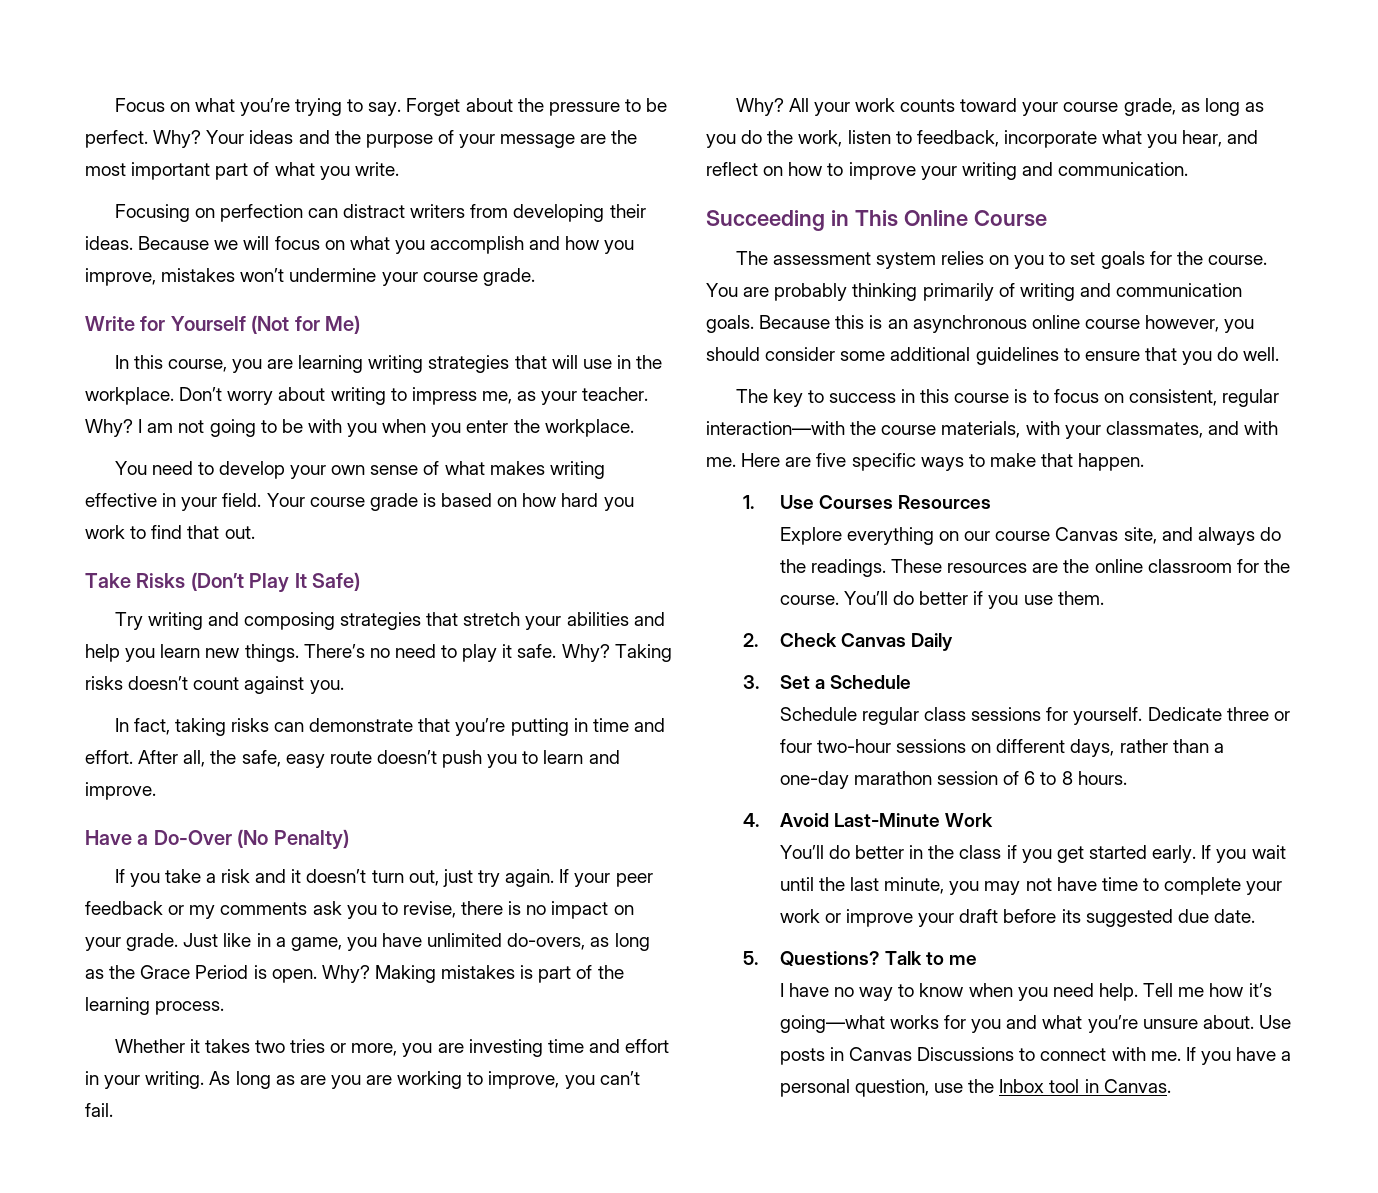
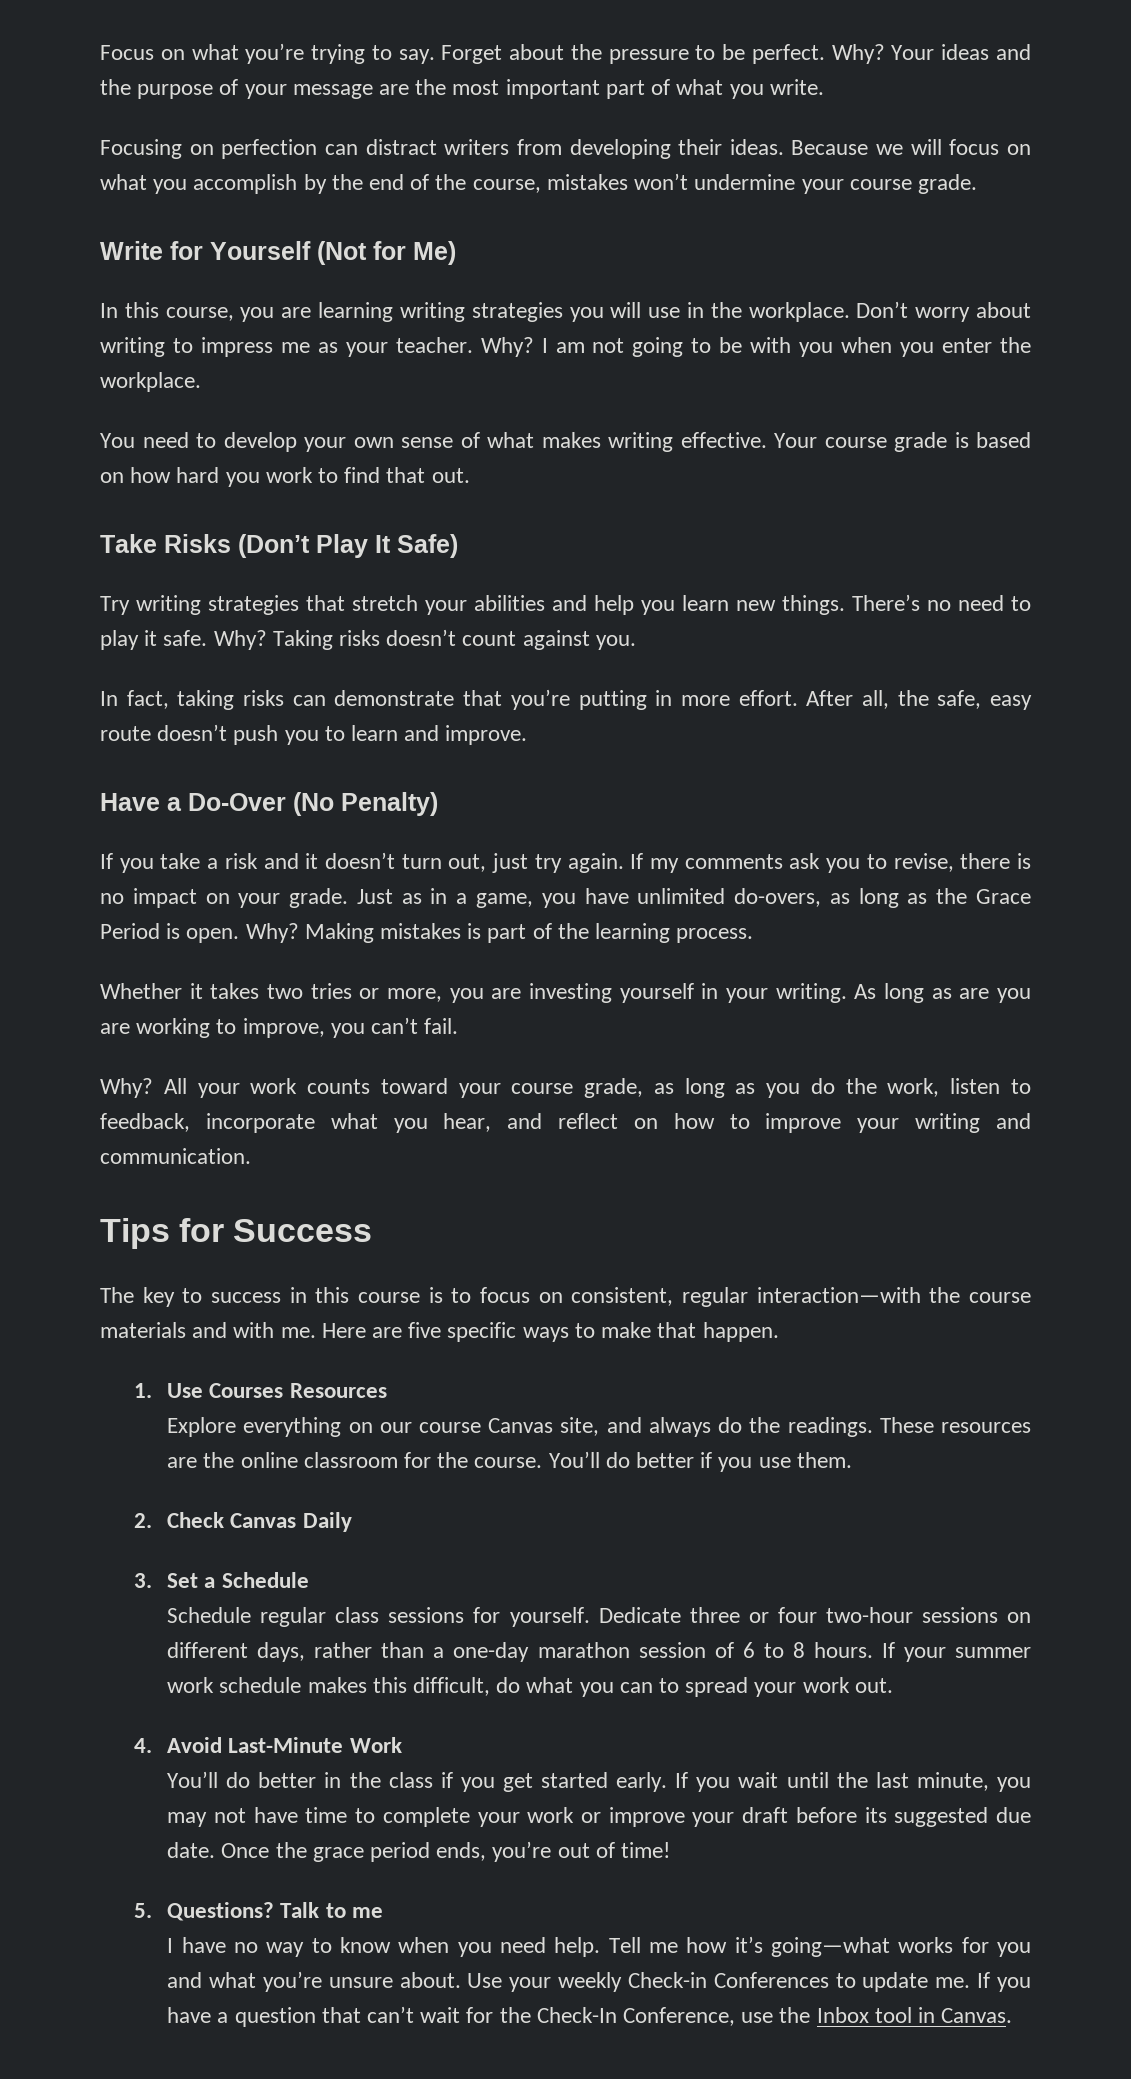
[529,236,635,254] [85,268,156,286] and how you improve, -> [303,174,541,194] by the end of the course,
[514,355,547,369] that -> [569,307,604,322] you
[481,391,512,404] me, -> [280,342,310,353] me
[85,493,262,511] effective in your field. -> [680,432,767,448] effective.
[207,612,335,630] and composing -> (201, 605) none
[592,718,665,732] time and -> [680,695,730,706] more
[574,873,653,887] [85,901,185,915] your peer feedback or -> (644, 861) none
[223,933,252,947] like -> [401,893,422,904] as
[547,1039,670,1053] time and effort -> [619,983,694,1003] yourself
[706,210,1047,231] [735,251,1267,269] [706,283,1243,301] [706,315,1255,333] [706,347,1280,365] Succeeding in This Online Course // The assessment system relies on you to set goals for the course. You are probably thinking primarily of writing and communication goals. Because this is an asynchronous online course however, you should consider some additional guidelines to ensure that you do well. -> [100,1218,373,1249] Tips for Success
[941,421,1203,439] materials, with your classmates, -> [100,1322,186,1338] materials
(1127, 778) none -> [881,1642,1031,1662] [167,1677,893,1697] If your summer work schedule makes this difficult, do what you can to spread your work out.
(1256, 916) none -> [221,1841,671,1862] Once the grace period ends, you’re out of time!
[779,1047,1146,1065] posts in Canvas Discussions to connect with -> [509,1972,929,1992] your weekly Check-in Conferences to update
[779,1079,929,1097] personal question, -> [234,2006,736,2027] question that can’t wait for the Check-In Conference,

